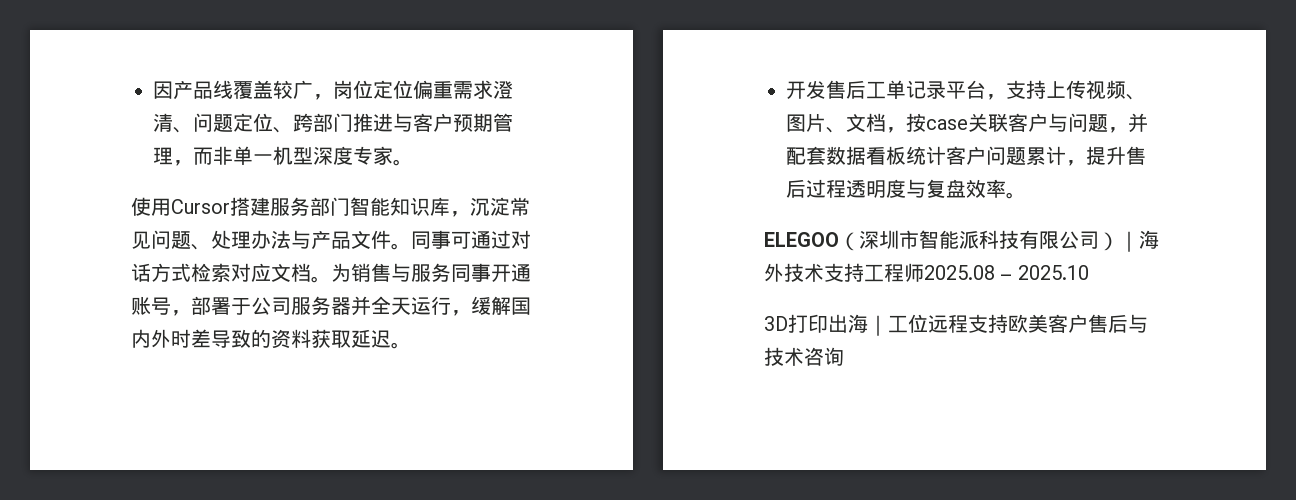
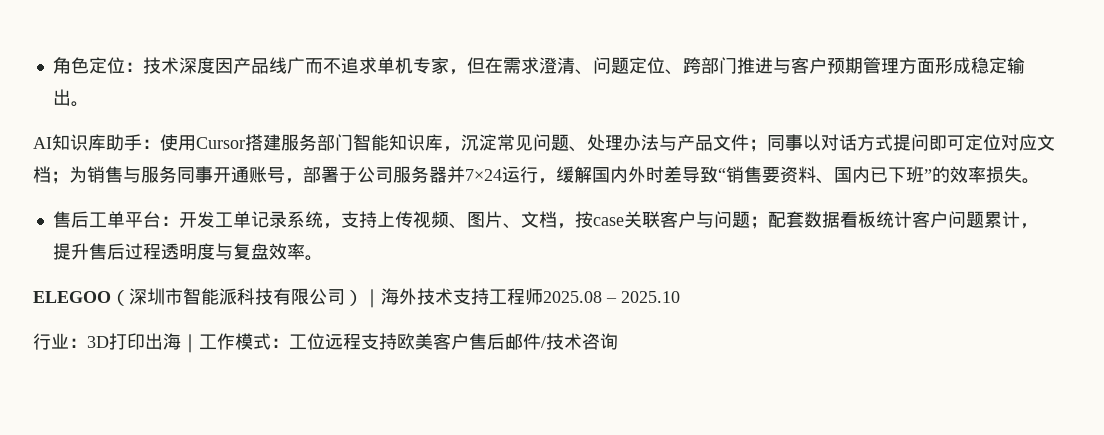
[153,80,453,100] 因产品线覆盖较广，岗位定位偏重 -> [52,57,503,75] 角色定位：技术深度因产品线广而不追求单机专家，但在
[173,146,413,166] ，而非单一机型深度专家。 // -> [898,57,1025,74] [52,89,89,107] [33,134,160,151] 方面形成稳定输出。 // AI知识库助手：
[391,230,531,250] [131,263,231,282] 。同事可通过对话方式检索 -> [749,134,1001,152] ；同事以对话方式提问即可定位
[311,276,331,283] 。 -> [51,171,69,184] ；
[371,296,411,315] 全天 -> [465,169,502,181] 7×24
[251,329,411,349] [786,80,826,99] 的资料获取延迟。 // 开发 -> [718,166,1040,184] “销售要资料、国内已下班”的效率损失。 //
[906,80,986,99] 记录平台 -> [124,211,323,228] 平台：开发工单记录系统
[1108,113,1148,133] ，并 -> [749,216,768,229] ；
(1089, 272) none -> [33,333,87,350] 行业：
(908, 324) none -> [217,333,307,350] 作模式：工
[1128,314,1148,333] 与 -> [505,333,546,350] 邮件/

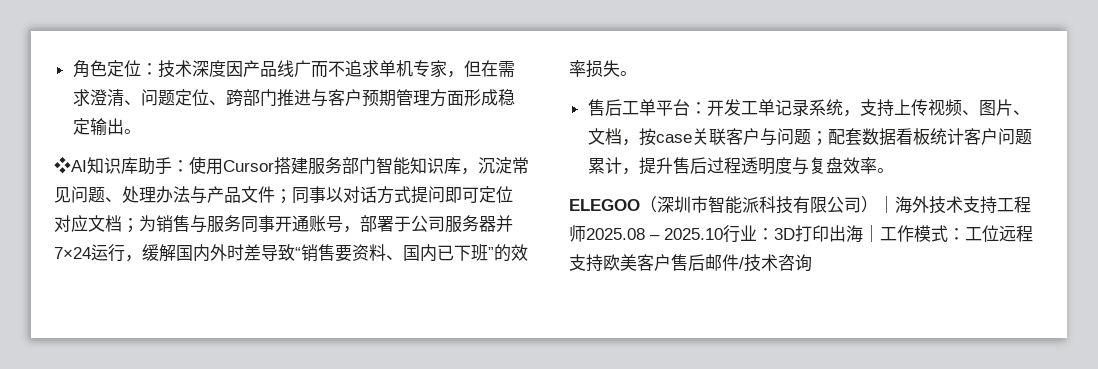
[33,137,52,149] AI -> [54,157,87,174] ❖AI
(680, 297) // -> (723, 234) none

